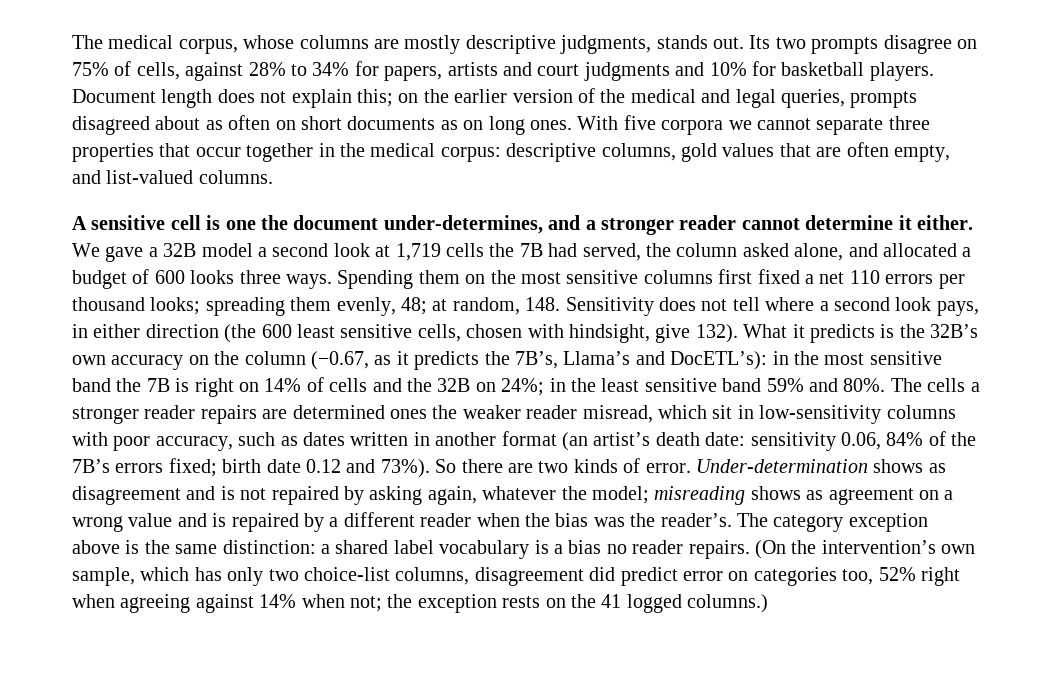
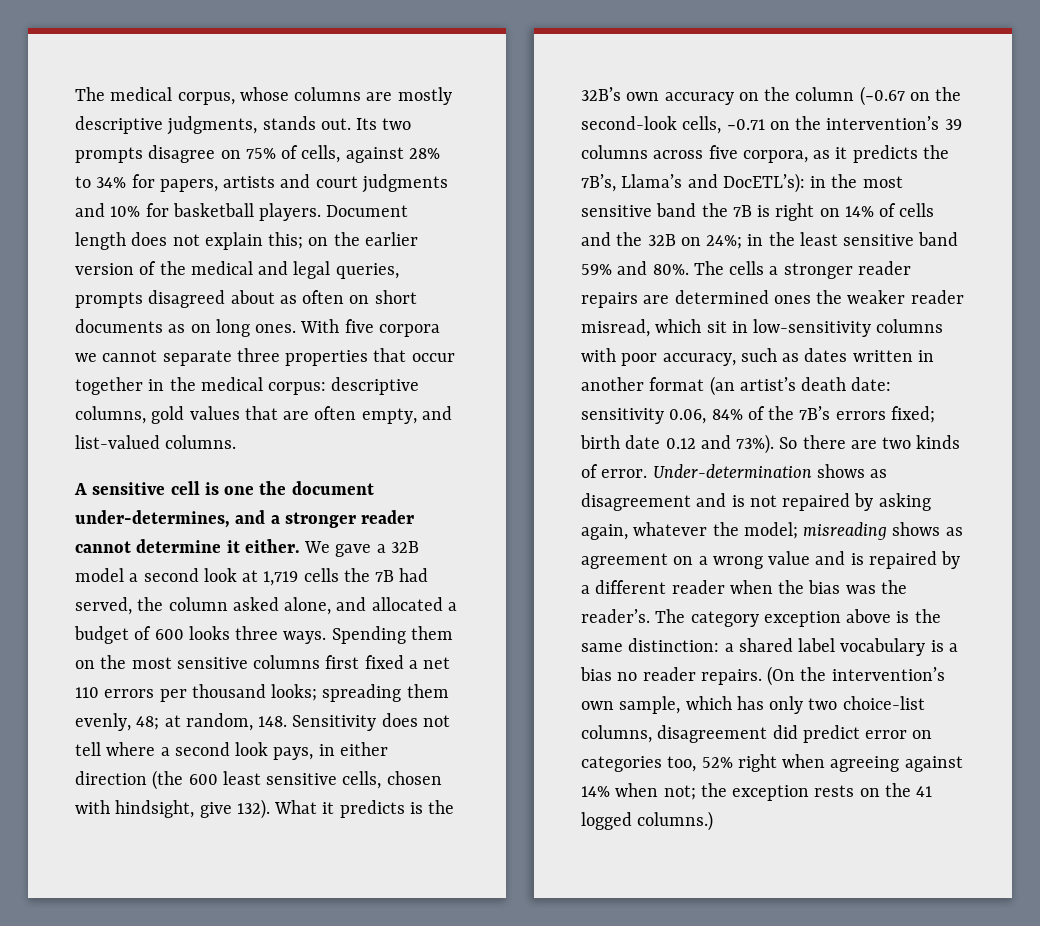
[311,351,369,370] (−0.67, -> [859,86,962,106] [581,116,962,134] [581,145,808,163] (−0.67 on the second-look cells, −0.71 on the intervention’s 39 columns across five corpora,

